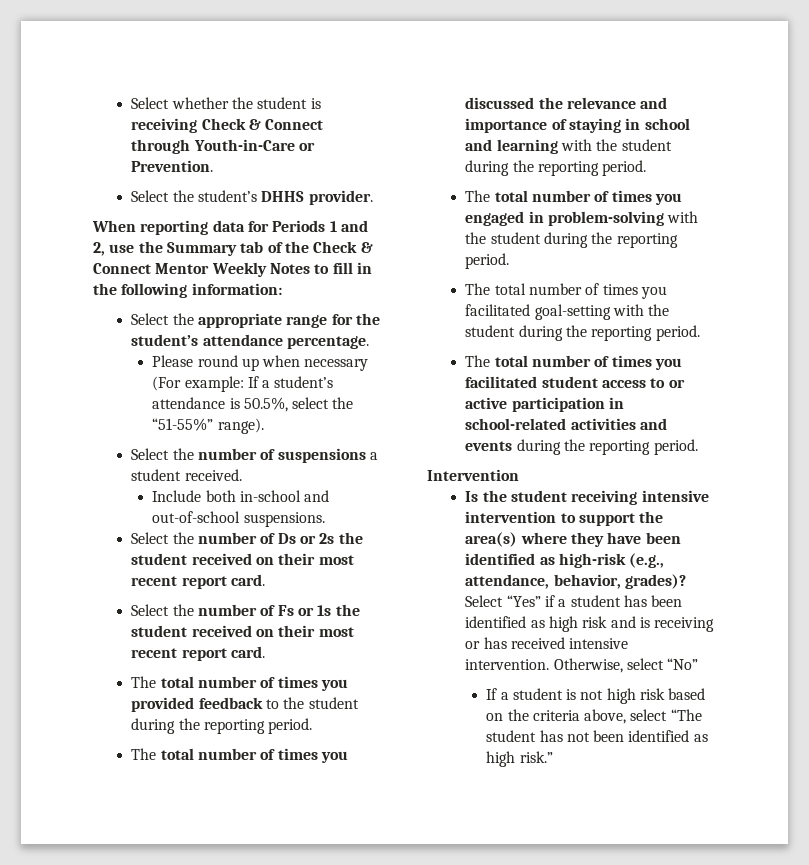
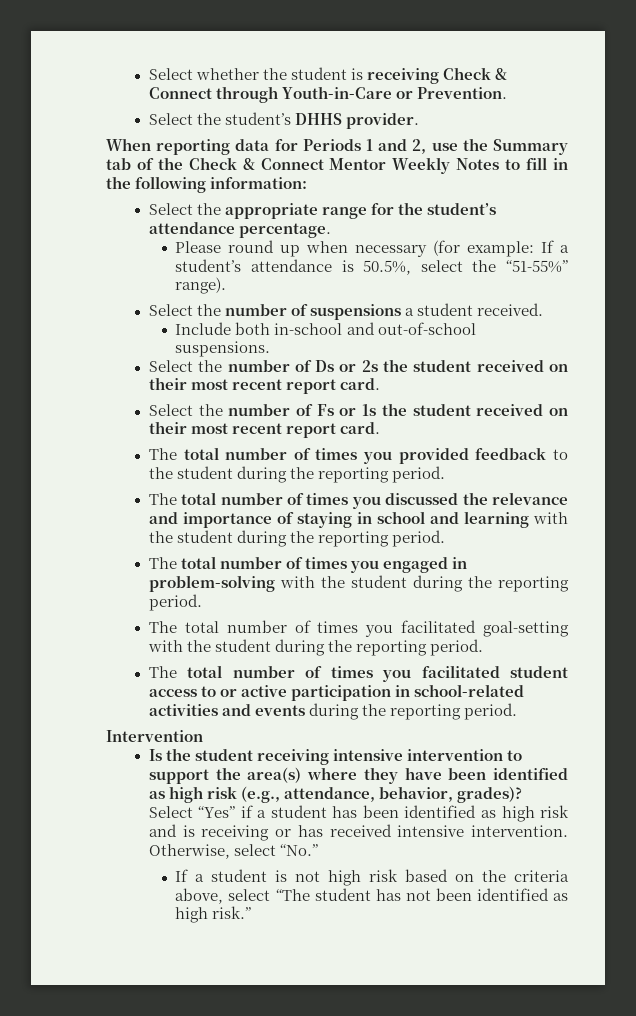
[152,376,182,391] (For -> [433,240,461,256] (for
[559,553,627,568] high-risk -> [168,786,238,803] high risk
[667,658,699,670] “No” -> [280,844,319,856] “No.”

